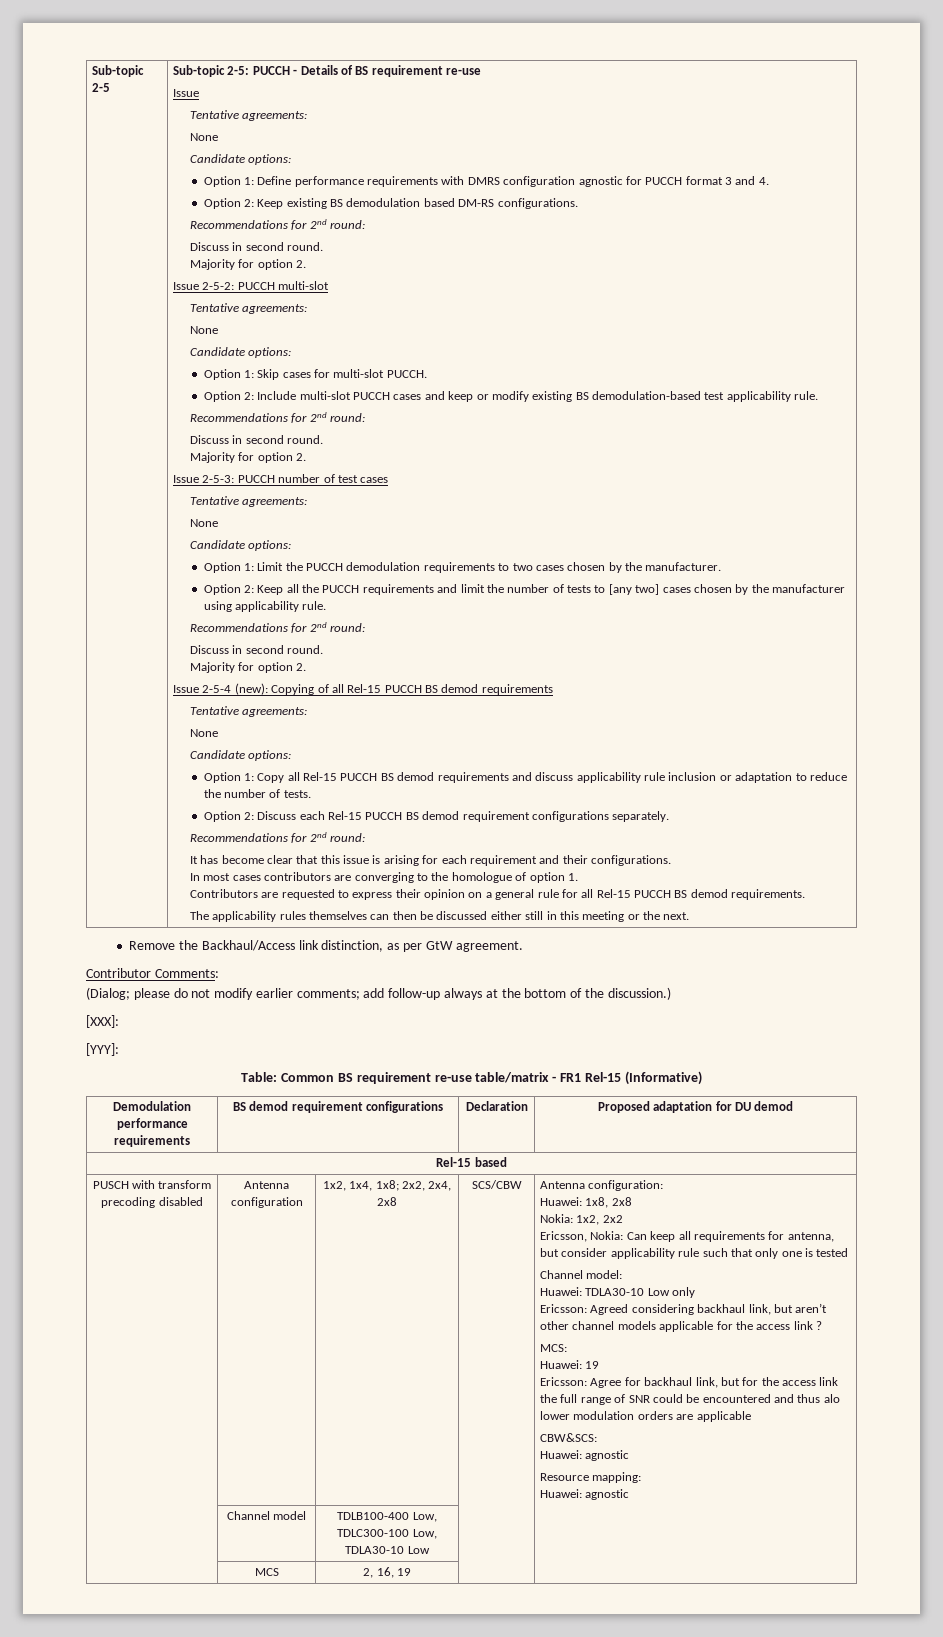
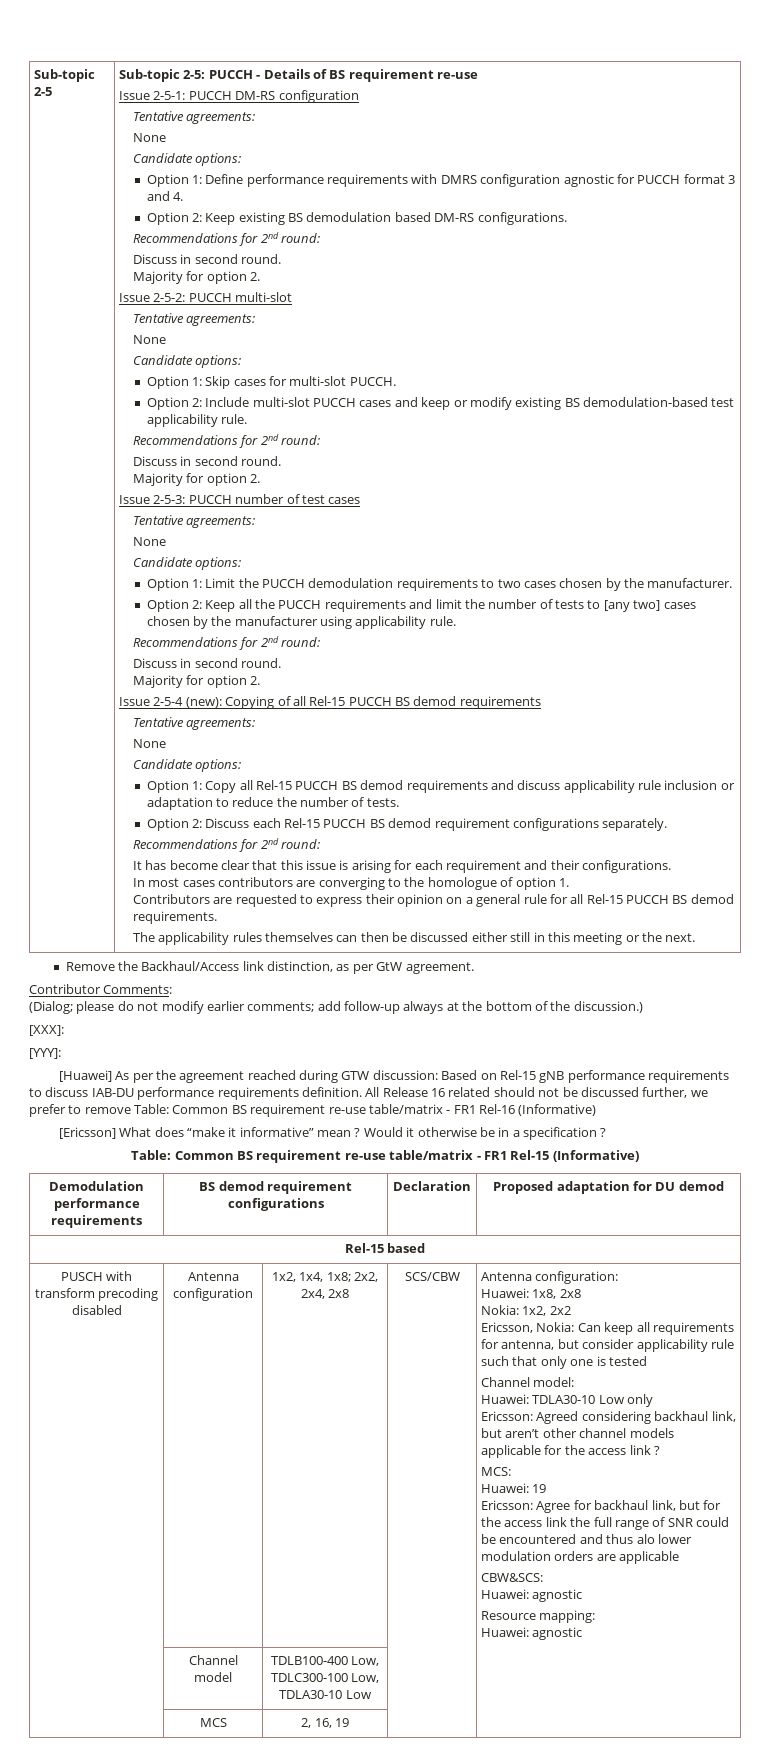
(200, 93) none -> [153,90,359,103] 2-5-1: PUCCH DM-RS configuration
(119, 1049) none -> [58,1070,730,1083] [29,1087,708,1100] [29,1104,597,1117] [58,1127,607,1140] // [Huawei] As per the agreement reached during GTW discussion: Based on Rel-15 gNB performance requirements to discuss IAB-DU performance requirements definition. All Release 16 related should not be discussed further, we prefer to remove Table: Common BS requirement re-use table/matrix - FR1 Rel-16 (Informative) // [Ericsson] What does “make it informative” mean ? Would it otherwise be in a specification ?

